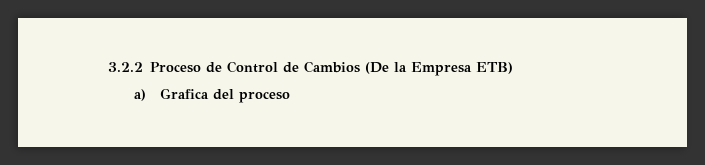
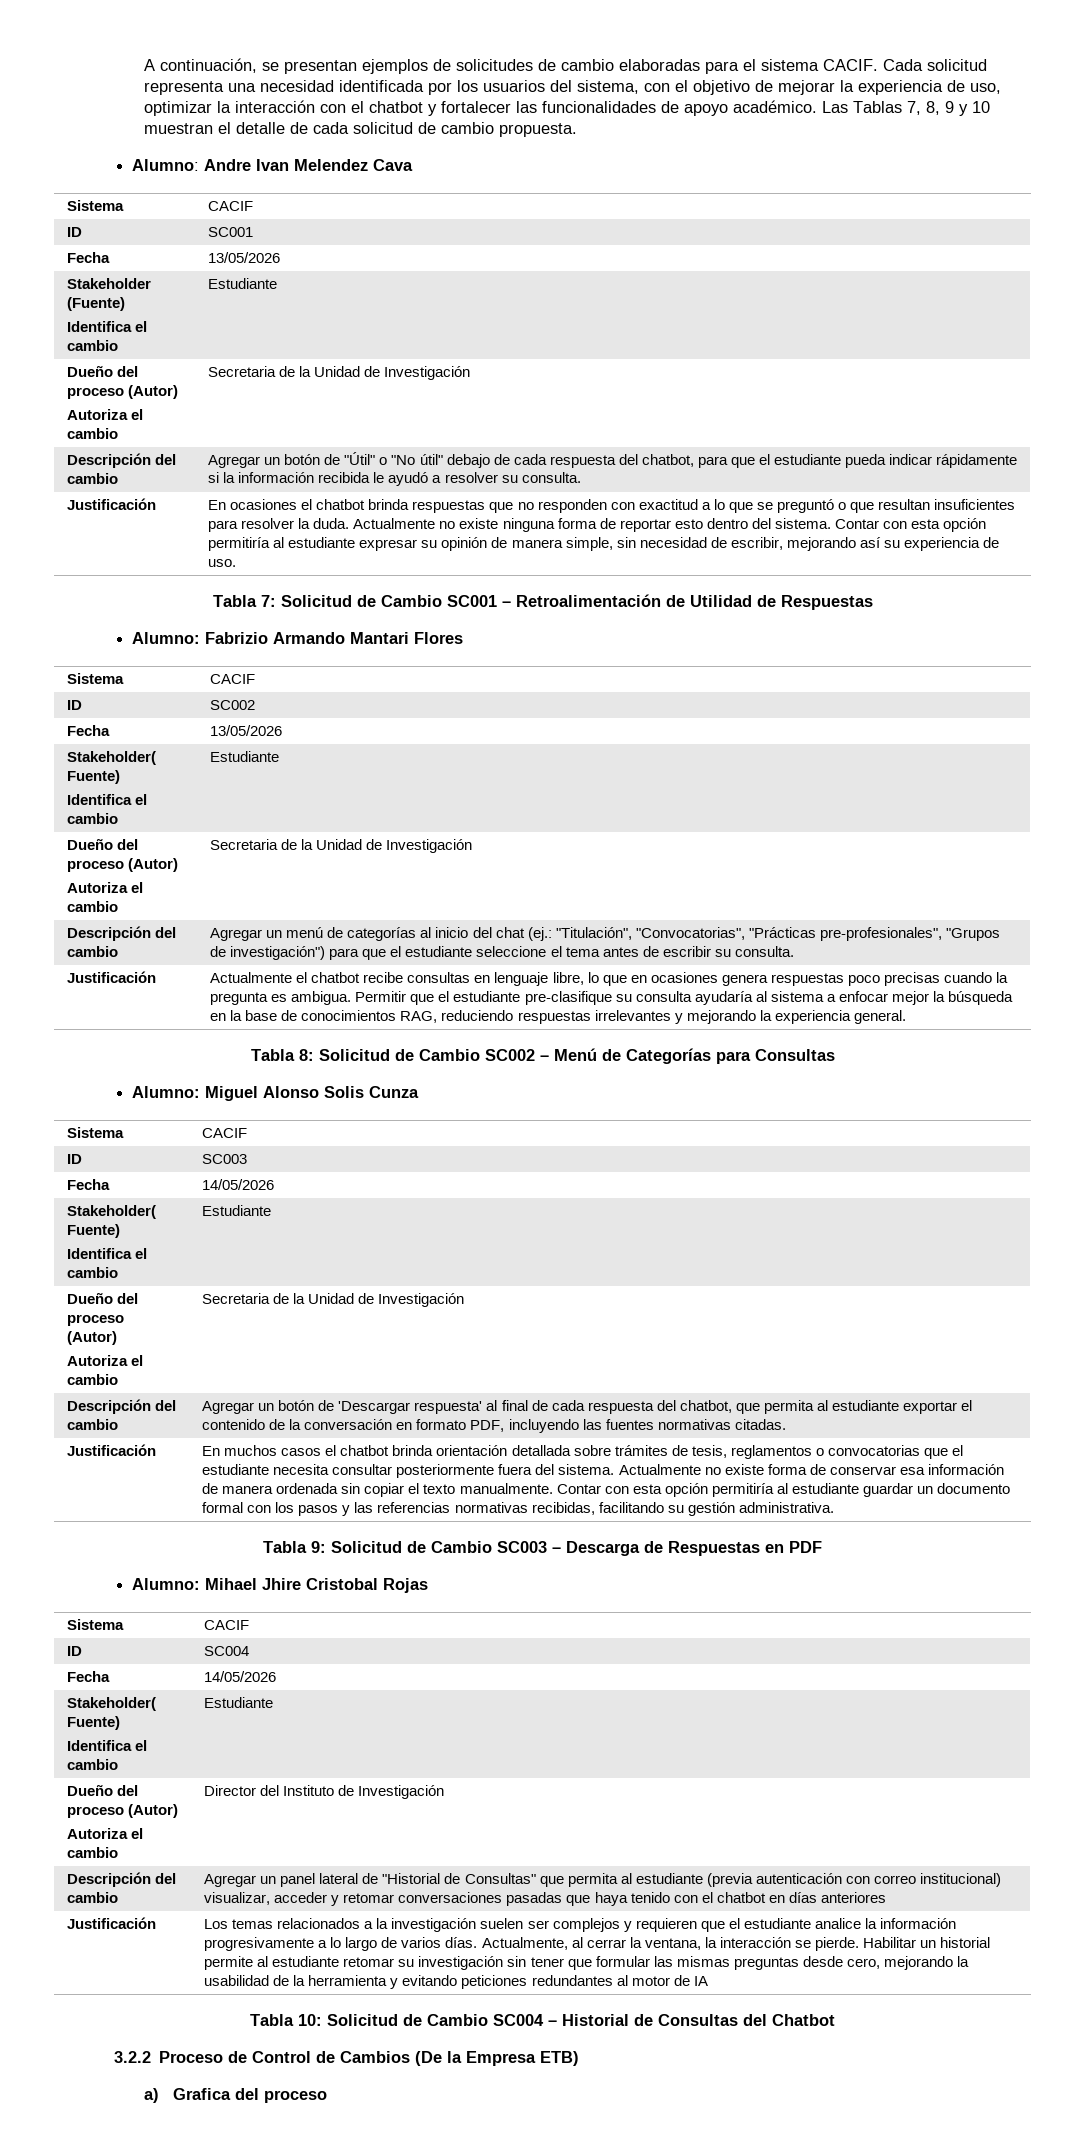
(107, 67) none -> [143,58,987,74] [143,80,1001,95] [143,100,990,116] [143,122,577,137] [131,159,413,171] [67,200,125,211] [208,201,254,211] [67,227,83,237] [208,227,254,237] [67,252,111,263] [208,252,281,263] [67,278,152,289] [67,297,126,311] [67,321,148,332] [67,340,119,351] [208,278,278,289] [67,365,139,377] [67,385,179,399] [67,409,144,420] [67,428,119,439] [208,366,471,380] [67,453,177,468] [67,473,119,484] [208,452,1018,468] [208,472,581,486] [67,498,157,510] [208,499,1016,513] [208,518,987,532] [208,537,999,551] [208,559,237,567] [212,594,873,610] [131,632,463,644] [67,673,125,684] [210,674,256,684] [67,700,83,710] [210,700,256,710] [67,725,111,736] [210,725,283,736] [67,751,157,765] [67,770,121,784] [67,794,148,805] [67,813,119,824] [210,751,280,762] [67,838,139,850] [67,858,179,872] [67,882,144,893] [67,901,119,912] [210,839,473,853] [67,926,177,941] [67,946,119,957] [210,927,1000,941] [210,946,794,960] [67,971,157,983] [210,972,1008,986] [210,991,1013,1005] [210,1010,906,1024] [250,1048,835,1064] [131,1086,419,1101] [67,1127,125,1138] [202,1128,248,1138] [67,1154,83,1164] [202,1154,248,1164] [67,1179,111,1190] [202,1179,275,1190] [67,1205,157,1219] [67,1224,121,1238] [67,1248,148,1259] [67,1267,119,1278] [202,1205,272,1216] [67,1292,139,1304] [67,1314,125,1326] [67,1331,118,1345] [67,1355,144,1366] [67,1374,119,1385] [202,1293,465,1307] [67,1399,177,1414] [67,1419,119,1430] [202,1400,973,1414] [202,1419,786,1433] [67,1444,157,1456] [202,1445,963,1459] [202,1464,1004,1478] [202,1483,1010,1497] [202,1502,834,1516] [263,1541,822,1556] [131,1578,428,1593] [67,1619,125,1630] [204,1620,250,1630] [67,1646,83,1656] [204,1646,250,1656] [67,1671,111,1682] [204,1671,277,1682] [67,1697,157,1711] [67,1716,121,1730] [67,1740,148,1751] [67,1759,119,1770] [204,1697,274,1708] [67,1784,139,1796] [67,1804,179,1818] [67,1828,144,1839] [67,1847,119,1858] [204,1785,445,1799] [67,1872,177,1887] [67,1892,119,1903] [204,1873,1001,1887] [204,1892,886,1906] [67,1917,157,1929] [204,1918,956,1932] [204,1937,991,1951] [204,1956,969,1970] [204,1975,708,1989] [250,2014,835,2026] A continuación, se presentan ejemplos de solicitudes de cambio elaboradas para el sistema CACIF. Cada solicitud representa una necesidad identificada por los usuarios del sistema, con el objetivo de mejorar la experiencia de uso, optimizar la interacción con el chatbot y fortalecer las funcionalidades de apoyo académico. Las Tablas 7, 8, 9 y 10 muestran el detalle de cada solicitud de cambio propuesta. // Alumno: Andre Ivan Melendez Cava // Sistema | CACIF // ID | SC001 // Fecha | 13/05/2026 // Stakeholder (Fuente) // Identifica el cambio | Estudiante // Dueño del proceso (Autor) // Autoriza el cambio | Secretaria de la Unidad de Investigación // Descripción del cambio | Agregar un botón de "Útil" o "No útil" debajo de cada respuesta del chatbot, para que el estudiante pueda indicar rápidamente si la información recibida le ayudó a resolver su consulta. // Justificación | En ocasiones el chatbot brinda respuestas que no responden con exactitud a lo que se preguntó o que resultan insuficientes para resolver la duda. Actualmente no existe ninguna forma de reportar esto dentro del sistema. Contar con esta opción permitiría al estudiante expresar su opinión de manera simple, sin necesidad de escribir, mejorando así su experiencia de uso. // Tabla 7: Solicitud de Cambio SC001 – Retroalimentación de Utilidad de Respuestas // Alumno: Fabrizio Armando Mantari Flores // Sistema | CACIF // ID | SC002 // Fecha | 13/05/2026 // Stakeholder( Fuente) // Identifica el cambio | Estudiante // Dueño del proceso (Autor) // Autoriza el cambio | Secretaria de la Unidad de Investigación // Descripción del cambio | Agregar un menú de categorías al inicio del chat (ej.: "Titulación", "Convocatorias", "Prácticas pre-profesionales", "Grupos de investigación") para que el estudiante seleccione el tema antes de escribir su consulta. // Justificación | Actualmente el chatbot recibe consultas en lenguaje libre, lo que en ocasiones genera respuestas poco precisas cuando la pregunta es ambigua. Permitir que el estudiante pre-clasifique su consulta ayudaría al sistema a enfocar mejor la búsqueda en la base de conocimientos RAG, reduciendo respuestas irrelevantes y mejorando la experiencia general. // Tabla 8: Solicitud de Cambio SC002 – Menú de Categorías para Consultas // Alumno: Miguel Alonso Solis Cunza // Sistema | CACIF // ID | SC003 // Fecha | 14/05/2026 // Stakeholder( Fuente) // Identifica el cambio | Estudiante // Dueño del proceso (Autor) // Autoriza el cambio | Secretaria de la Unidad de Investigación // Descripción del cambio | Agregar un botón de 'Descargar respuesta' al final de cada respuesta del chatbot, que permita al estudiante exportar el contenido de la conversación en formato PDF, incluyendo las fuentes normativas citadas. // Justificación | En muchos casos el chatbot brinda orientación detallada sobre trámites de tesis, reglamentos o convocatorias que el estudiante necesita consultar posteriormente fuera del sistema. Actualmente no existe forma de conservar esa información de manera ordenada sin copiar el texto manualmente. Contar con esta opción permitiría al estudiante guardar un documento formal con los pasos y las referencias normativas recibidas, facilitando su gestión administrativa. // Tabla 9: Solicitud de Cambio SC003 – Descarga de Respuestas en PDF // Alumno: Mihael Jhire Cristobal Rojas // Sistema | CACIF // ID | SC004 // Fecha | 14/05/2026 // Stakeholder( Fuente) // Identifica el cambio | Estudiante // Dueño del proceso (Autor) // Autoriza el cambio | Director del Instituto de Investigación // Descripción del cambio | Agregar un panel lateral de "Historial de Consultas" que permita al estudiante (previa autenticación con correo institucional) visualizar, acceder y retomar conversaciones pasadas que haya tenido con el chatbot en días anteriores // Justificación | Los temas relacionados a la investigación suelen ser complejos y requieren que el estudiante analice la información progresivamente a lo largo de varios días. Actualmente, al cerrar la ventana, la interacción se pierde. Habilitar un historial permite al estudiante retomar su investigación sin tener que formular las mismas preguntas desde cero, mejorando la usabilidad de la herramienta y evitando peticiones redundantes al motor de IA // Tabla 10: Solicitud de Cambio SC004 – Historial de Consultas del Chatbot //

